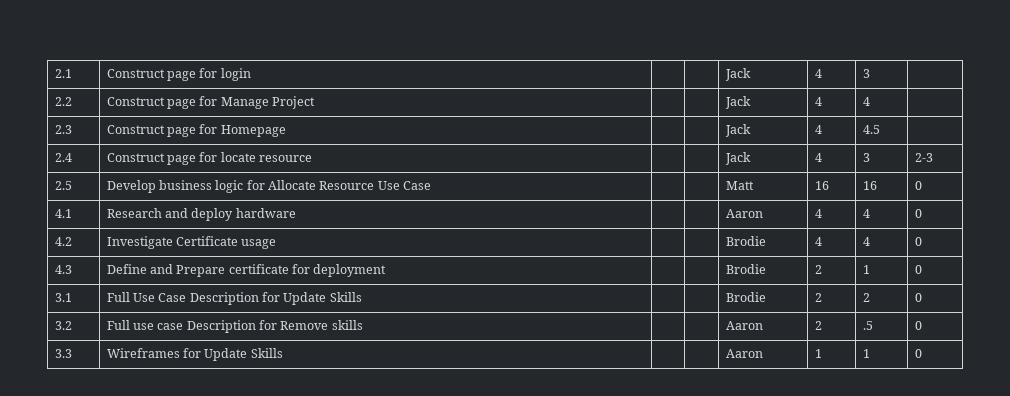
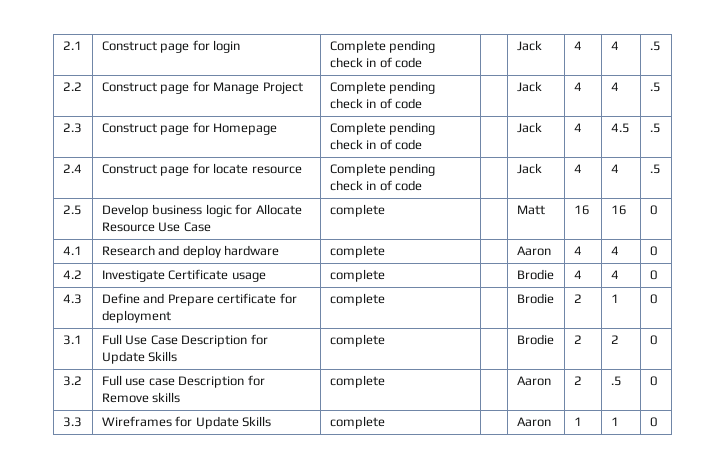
[724,68,751,81] [814,69,822,78] [862,69,870,78] | | Jack | 4 | 3 | -> [329,40,436,53] [329,57,423,68] [516,40,542,51] [573,41,582,50] [610,41,619,50] [649,41,661,51] Complete pending check in of code | | Jack | 4 | 4 | .5
[724,96,751,109] [814,97,822,106] [862,97,870,106] | | Jack | 4 | 4 | -> [329,81,436,94] [329,98,423,109] [516,81,542,92] [573,82,582,91] [610,82,619,91] [649,82,661,92] Complete pending check in of code | | Jack | 4 | 4 | .5
(286, 131) none -> [329,122,436,135] [329,139,423,150] Complete pending check in of code
(880, 129) none -> [649,123,661,133] .5
[724,152,751,165] [814,153,822,162] [862,153,870,162] [914,153,933,162] | | Jack | 4 | 3 | 2-3 -> [329,163,436,176] [329,180,423,191] [516,163,542,174] [573,164,582,173] [610,164,619,173] [649,164,661,174] Complete pending check in of code | | Jack | 4 | 4 | .5
(432, 185) none -> [329,204,385,217] complete
(296, 213) none -> [329,245,385,258] complete
(277, 244) none -> [329,269,385,282] complete
(387, 270) none -> [329,293,385,306] complete
(362, 297) none -> [329,334,385,347] complete
(363, 325) none -> [329,375,385,388] complete
(283, 353) none -> [329,416,385,429] complete

